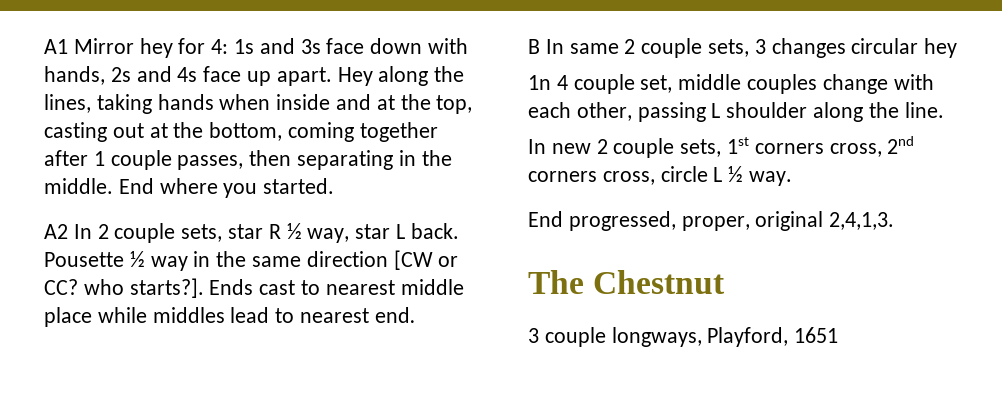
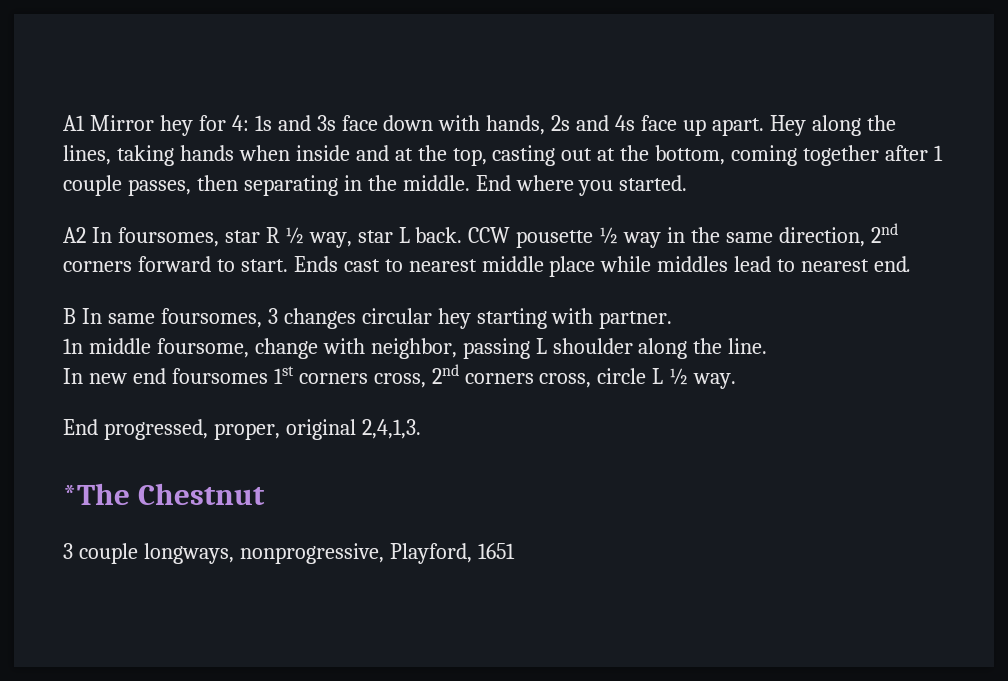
[97,223,223,243] 2 couple sets, -> [117,227,219,247] foursomes,
[44,252,124,267] Pousette -> [468,227,594,248] CCW pousette
[306,250,459,270] [44,278,204,298] direction [CW or CC? who starts?]. -> [778,223,898,247] [63,256,288,272] direction, 2nd corners forward to start.
[624,38,750,58] 2 couple sets, -> [160,308,262,328] foursomes,
[528,74,934,94] [528,102,632,121] // 1n 4 couple set, middle couples change with each other, -> [476,308,673,329] [63,338,457,359] starting with partner. // 1n middle foursome, change with neighbor,
[596,138,722,158] 2 couple sets, -> [132,368,268,384] end foursomes
[528,270,584,294] The -> [63,483,130,505] *The
(702, 337) none -> [239,543,384,564] nonprogressive,

